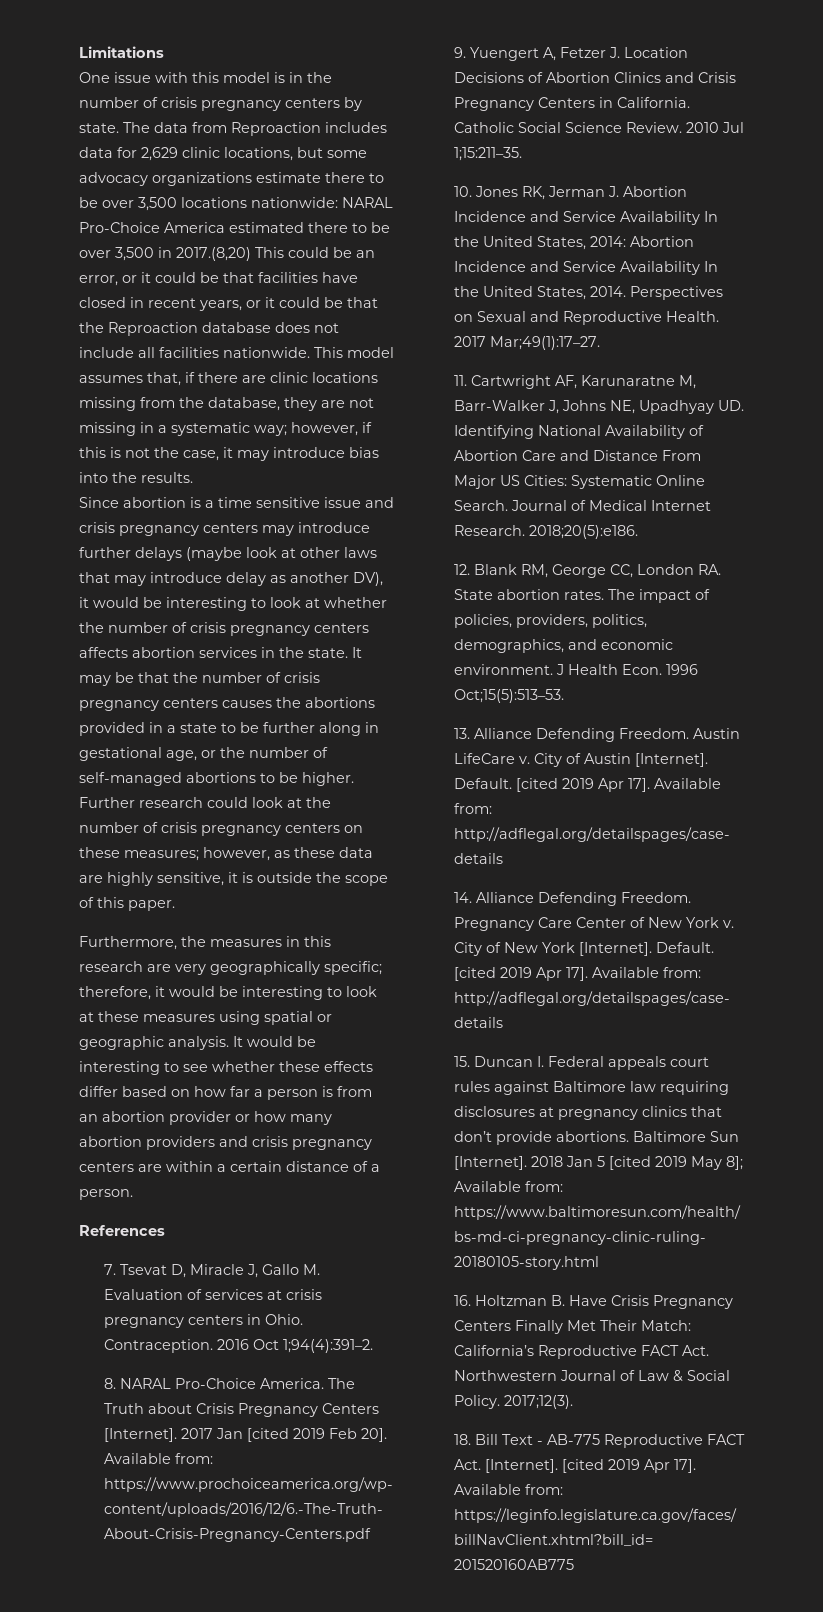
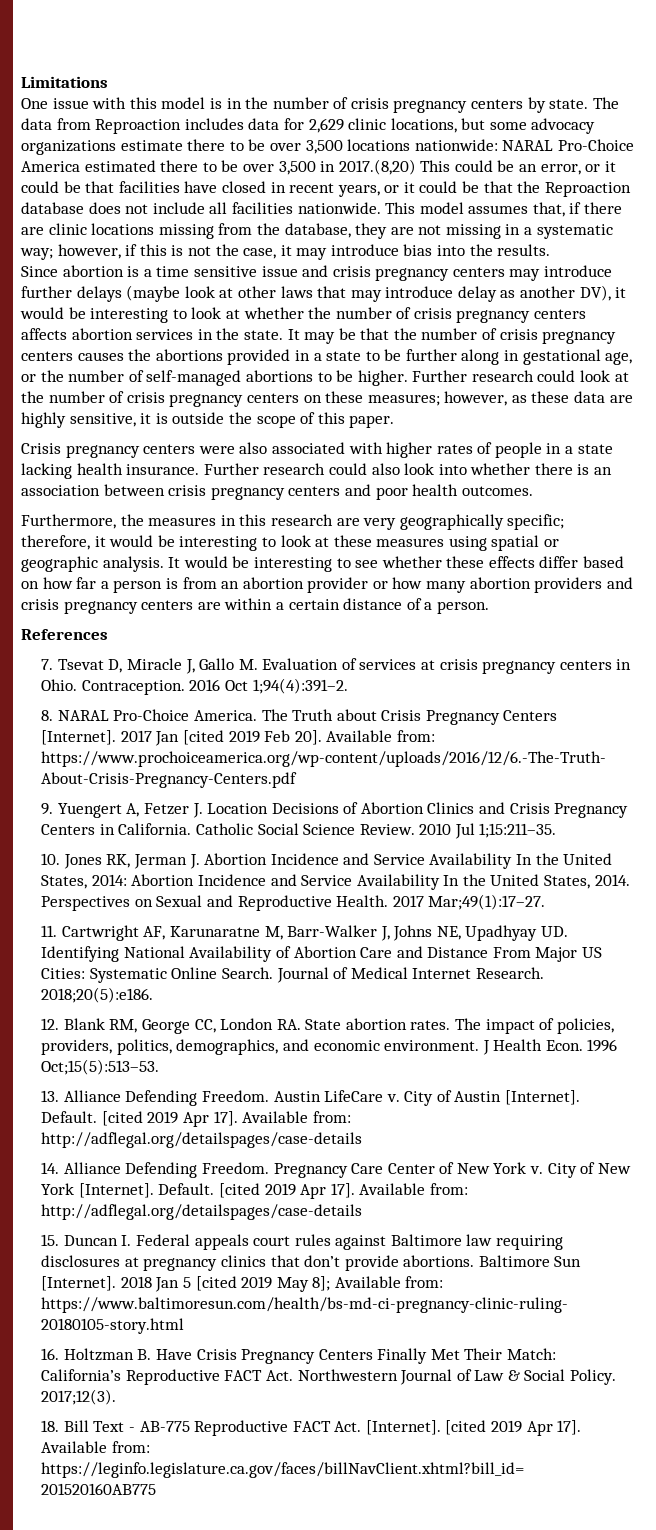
(175, 905) none -> [21,442,613,458] [21,463,613,479] [21,484,533,500] // Crisis pregnancy centers were also associated with higher rates of people in a state lacking health insurance. Further research could also look into whether there is an association between crisis pregnancy centers and poor health outcomes.

